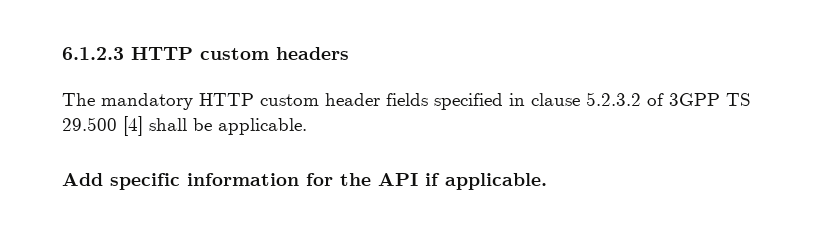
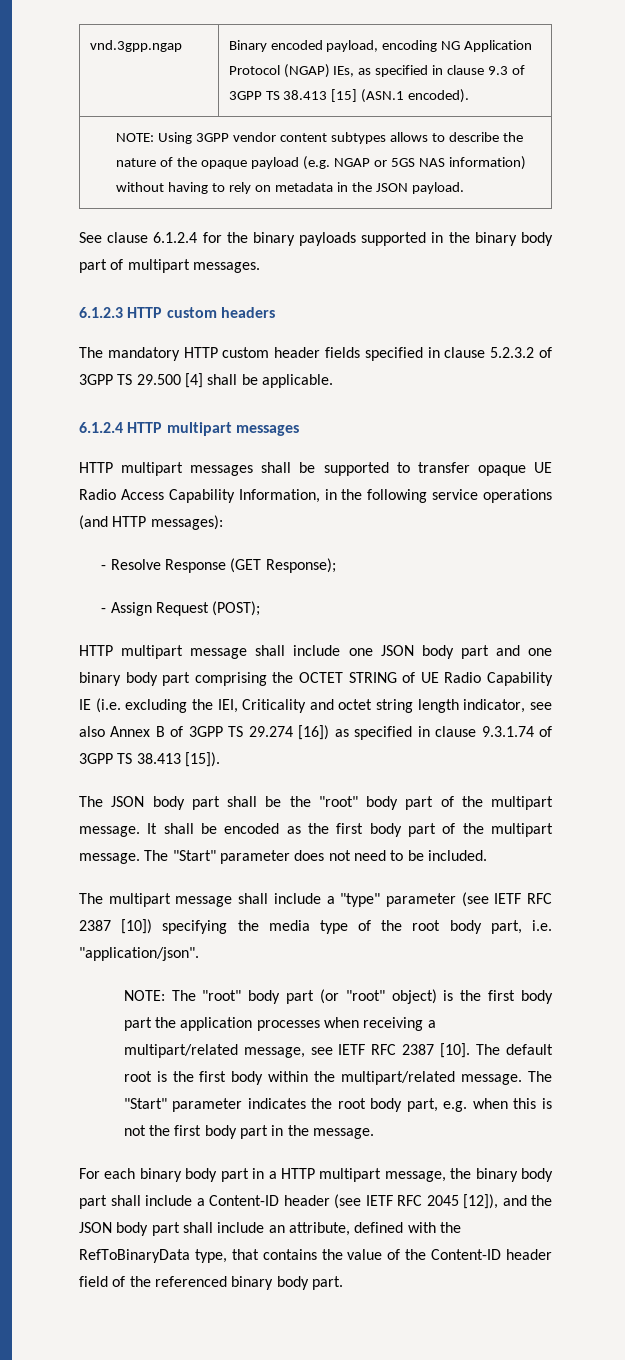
(62, 53) none -> [89,40,182,52] [228,40,533,52] [228,64,525,78] [228,89,470,103] [116,132,523,144] [116,156,526,170] [116,182,464,194] [79,232,553,246] [79,259,260,273] vnd.3gpp.ngap | Binary encoded payload, encoding NG Application Protocol (NGAP) IEs, as specified in clause 9.3 of 3GPP TS 38.413 [15] (ASN.1 encoded). // NOTE: Using 3GPP vendor content subtypes allows to describe the nature of the opaque payload (e.g. NGAP or 5GS NAS information) without having to rely on metadata in the JSON payload. // See clause 6.1.2.4 for the binary payloads supported in the binary body part of multipart messages. //
[62,173,547,190] Add specific information for the API if applicable. -> [79,422,299,436] [79,462,552,476] [79,489,552,503] [79,515,223,530] [101,558,336,573] [101,601,261,616] [79,645,553,659] [79,672,554,686] [79,698,552,713] [79,725,552,740] [79,752,220,767] [79,796,553,810] [79,823,553,837] [79,850,487,864] [79,892,552,907] [79,919,552,934] [79,947,199,961] [123,989,554,1004] [123,1017,436,1031] [123,1043,554,1058] [123,1071,552,1085] [123,1098,553,1112] [123,1125,374,1139] [79,1168,553,1182] [79,1194,552,1209] [79,1222,461,1236] [79,1249,553,1263] [79,1276,343,1290] 6.1.2.4 HTTP multipart messages // HTTP multipart messages shall be supported to transfer opaque UE Radio Access Capability Information, in the following service operations (and HTTP messages): // - Resolve Response (GET Response); // - Assign Request (POST); // HTTP multipart message shall include one JSON body part and one binary body part comprising the OCTET STRING of UE Radio Capability IE (i.e. excluding the IEI, Criticality and octet string length indicator, see also Annex B of 3GPP TS 29.274 [16]) as specified in clause 9.3.1.74 of 3GPP TS 38.413 [15]). // The JSON body part shall be the "root" body part of the multipart message. It shall be encoded as the first body part of the multipart message. The "Start" parameter does not need to be included. // The multipart message shall include a "type" parameter (see IETF RFC 2387 [10]) specifying the media type of the root body part, i.e. "application/json". // NOTE: The "root" body part (or "root" object) is the first body part the application processes when receiving a multipart/related message, see IETF RFC 2387 [10]. The default root is the first body within the multipart/related message. The "Start" parameter indicates the root body part, e.g. when this is not the first body part in the message. // For each binary body part in a HTTP multipart message, the binary body part shall include a Content-ID header (see IETF RFC 2045 [12]), and the JSON body part shall include an attribute, defined with the RefToBinaryData type, that contains the value of the Content-ID header field of the referenced binary body part.

